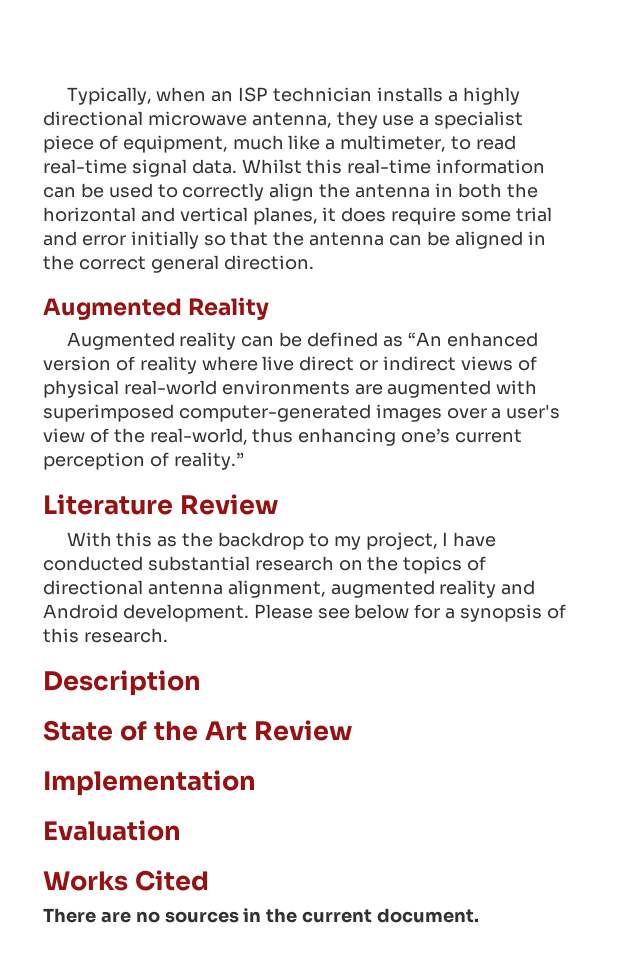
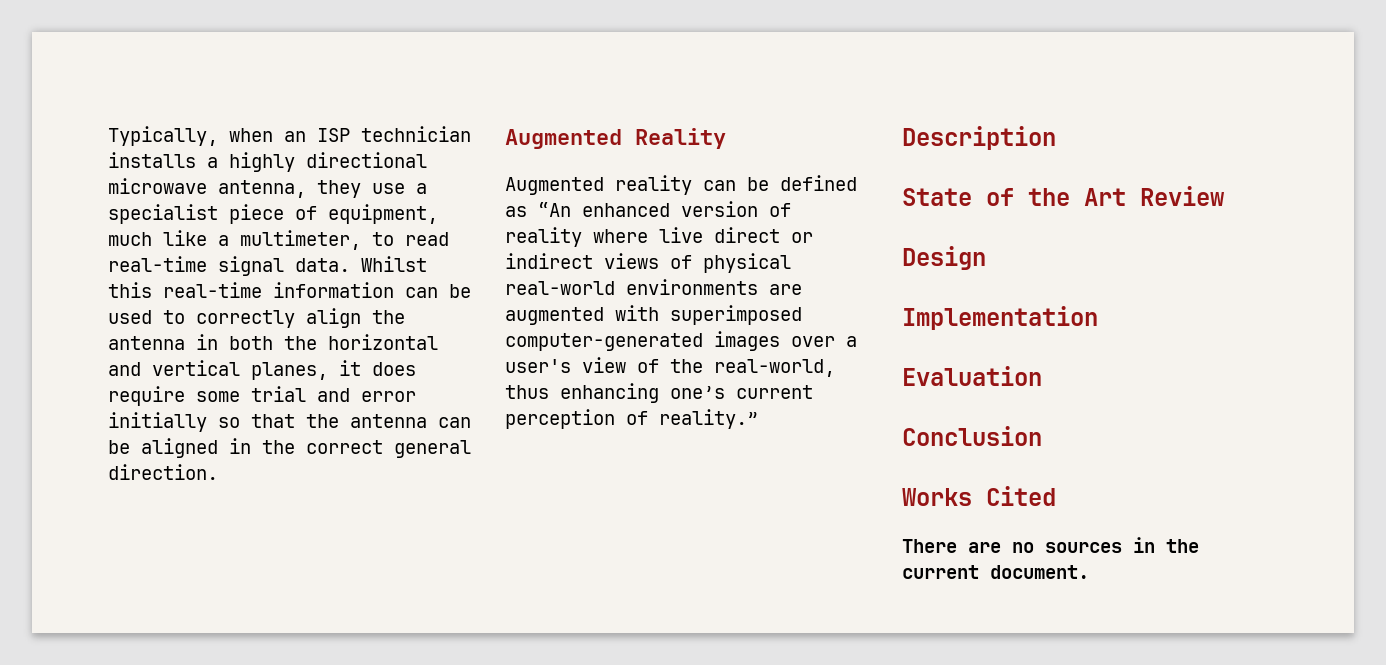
[43,494,279,515] [66,532,497,550] [43,556,487,574] [43,580,536,598] [43,604,566,622] [43,628,168,643] // Literature Review // With this as the backdrop to my project, I have conducted substantial research on the topics of directional antenna alignment, augmented reality and Android development. Please see below for a synopsis of this research. -> (758, 419) none
(353, 730) none -> [902,246,986,270] // Design
(181, 830) none -> [902,426,1042,446] // Conclusion

